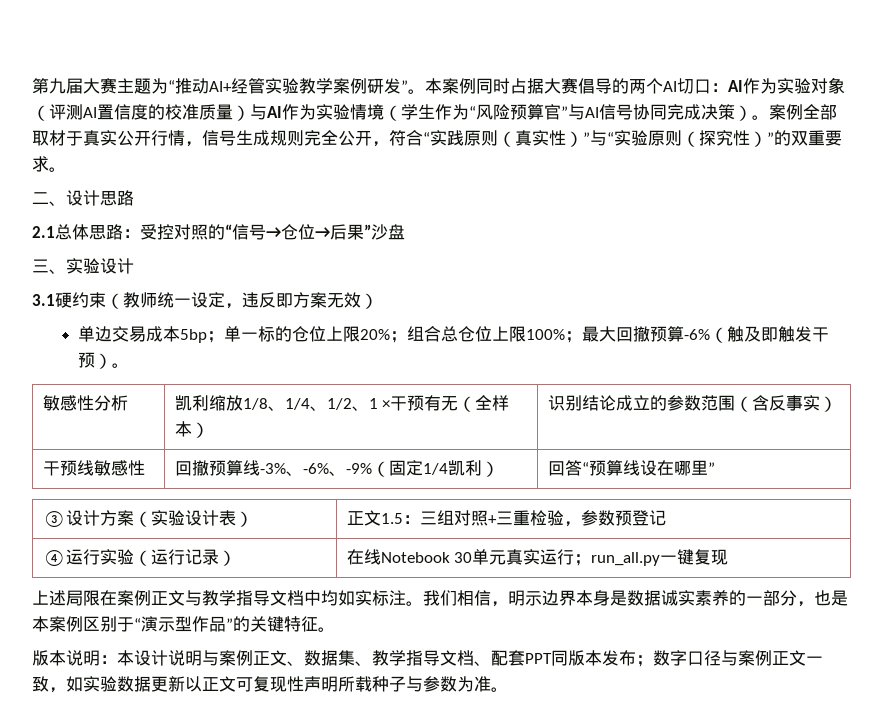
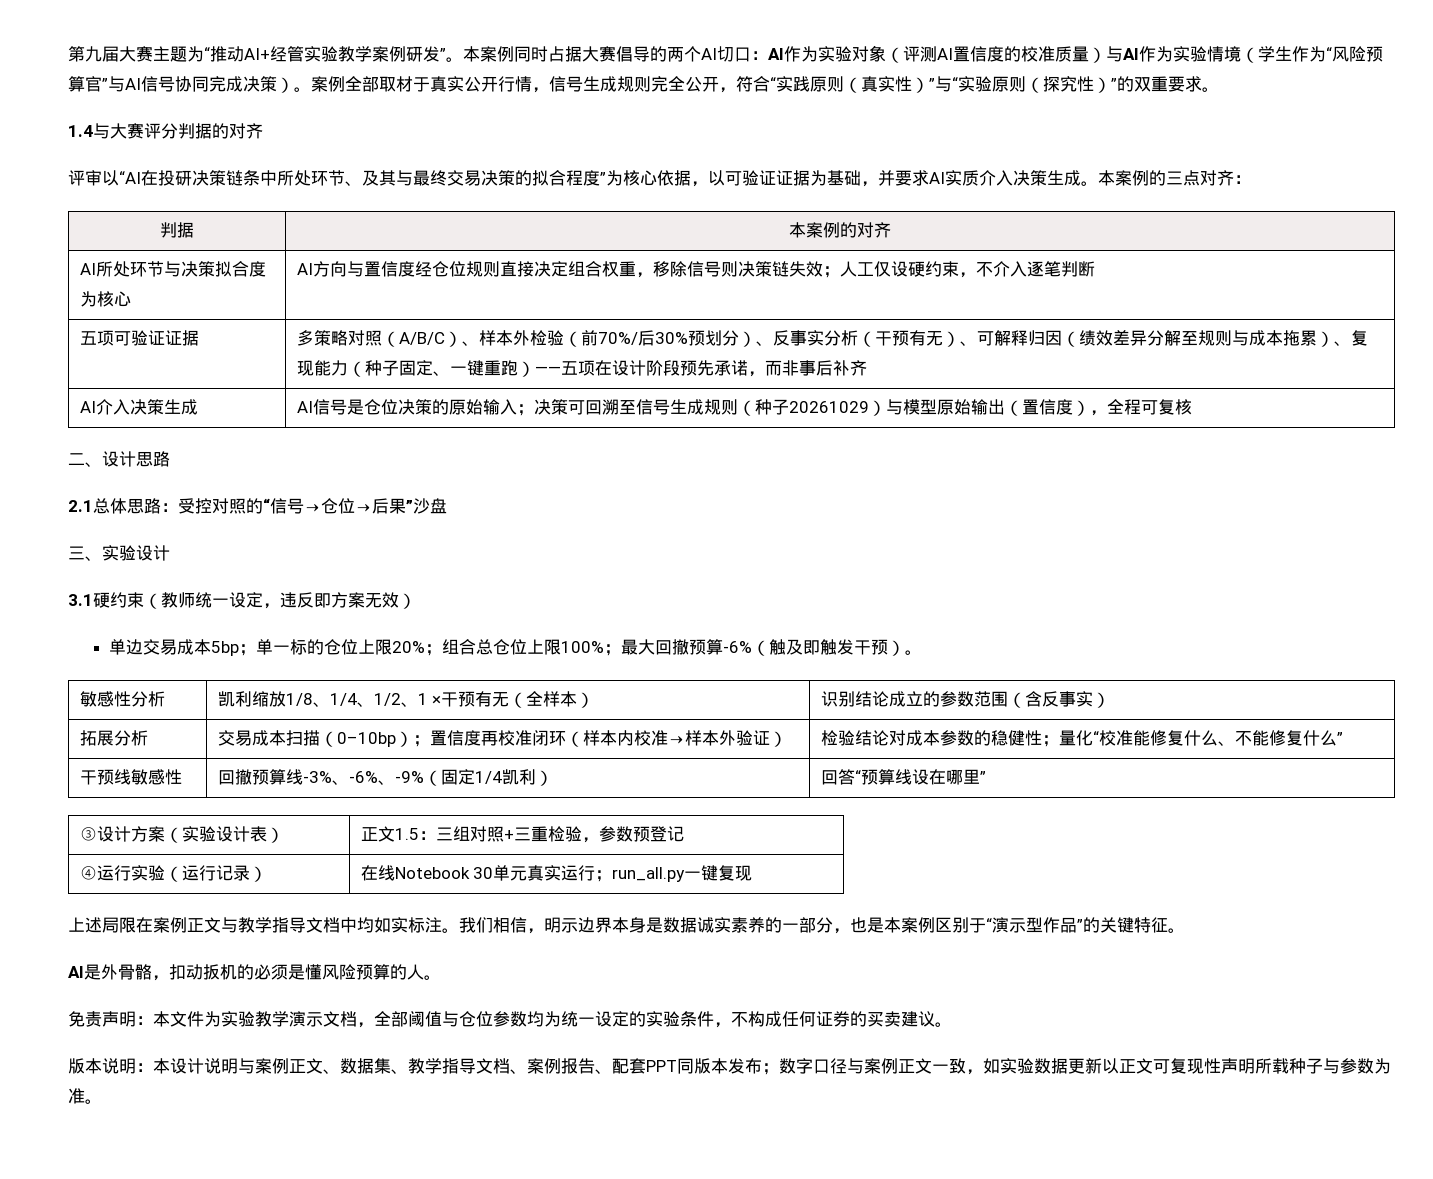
(66, 169) none -> [68,123,263,139] [68,170,1251,187] [160,222,194,238] [789,222,891,238] [79,261,266,277] [79,291,131,307] [296,261,1095,278] [79,330,199,346] [296,330,1368,347] [296,360,867,377] [79,399,198,415] [296,399,1192,416] // 1.4与大赛评分判据的对齐 // 评审以“AI在投研决策链条中所处环节、及其与最终交易决策的拟合程度”为核心依据，以可验证证据为基础，并要求AI实质介入决策生成。本案例的三点对齐： // 判据 | 本案例的对齐 // AI所处环节与决策拟合度为核心 | AI方向与置信度经仓位规则直接决定组合权重，移除信号则决策链失效；人工仅设硬约束，不介入逐笔判断 // 五项可验证证据 | 多策略对照（A/B/C）、样本外检验（前70%/后30%预划分）、反事实分析（干预有无）、可解释归因（绩效差异分解至规则与成本拖累）、复现能力（种子固定、一键重跑）——五项在设计阶段预先承诺，而非事后补齐 // AI介入决策生成 | AI信号是仓位决策的原始输入；决策可回溯至信号生成规则（种子20261029）与模型原始输出（置信度），全程可复核
(837, 404) none -> [79,730,148,746] [217,730,787,747] [820,730,1343,747] // 拓展分析 | 交易成本扫描（0–10bp）；置信度再校准闭环（样本内校准→样本外验证） | 检验结论对成本参数的稳健性；量化“校准能修复什么、不能修复什么”
(335, 629) none -> [68,964,441,981] [68,1011,952,1028] // AI是外骨骼，扣动扳机的必须是懂风险预算的人。 // 免责声明：本文件为实验教学演示文档，全部阈值与仓位参数均为统一设定的实验条件，不构成任何证券的买卖建议。
(491, 663) none -> [527,1058,612,1074] 案例报告、

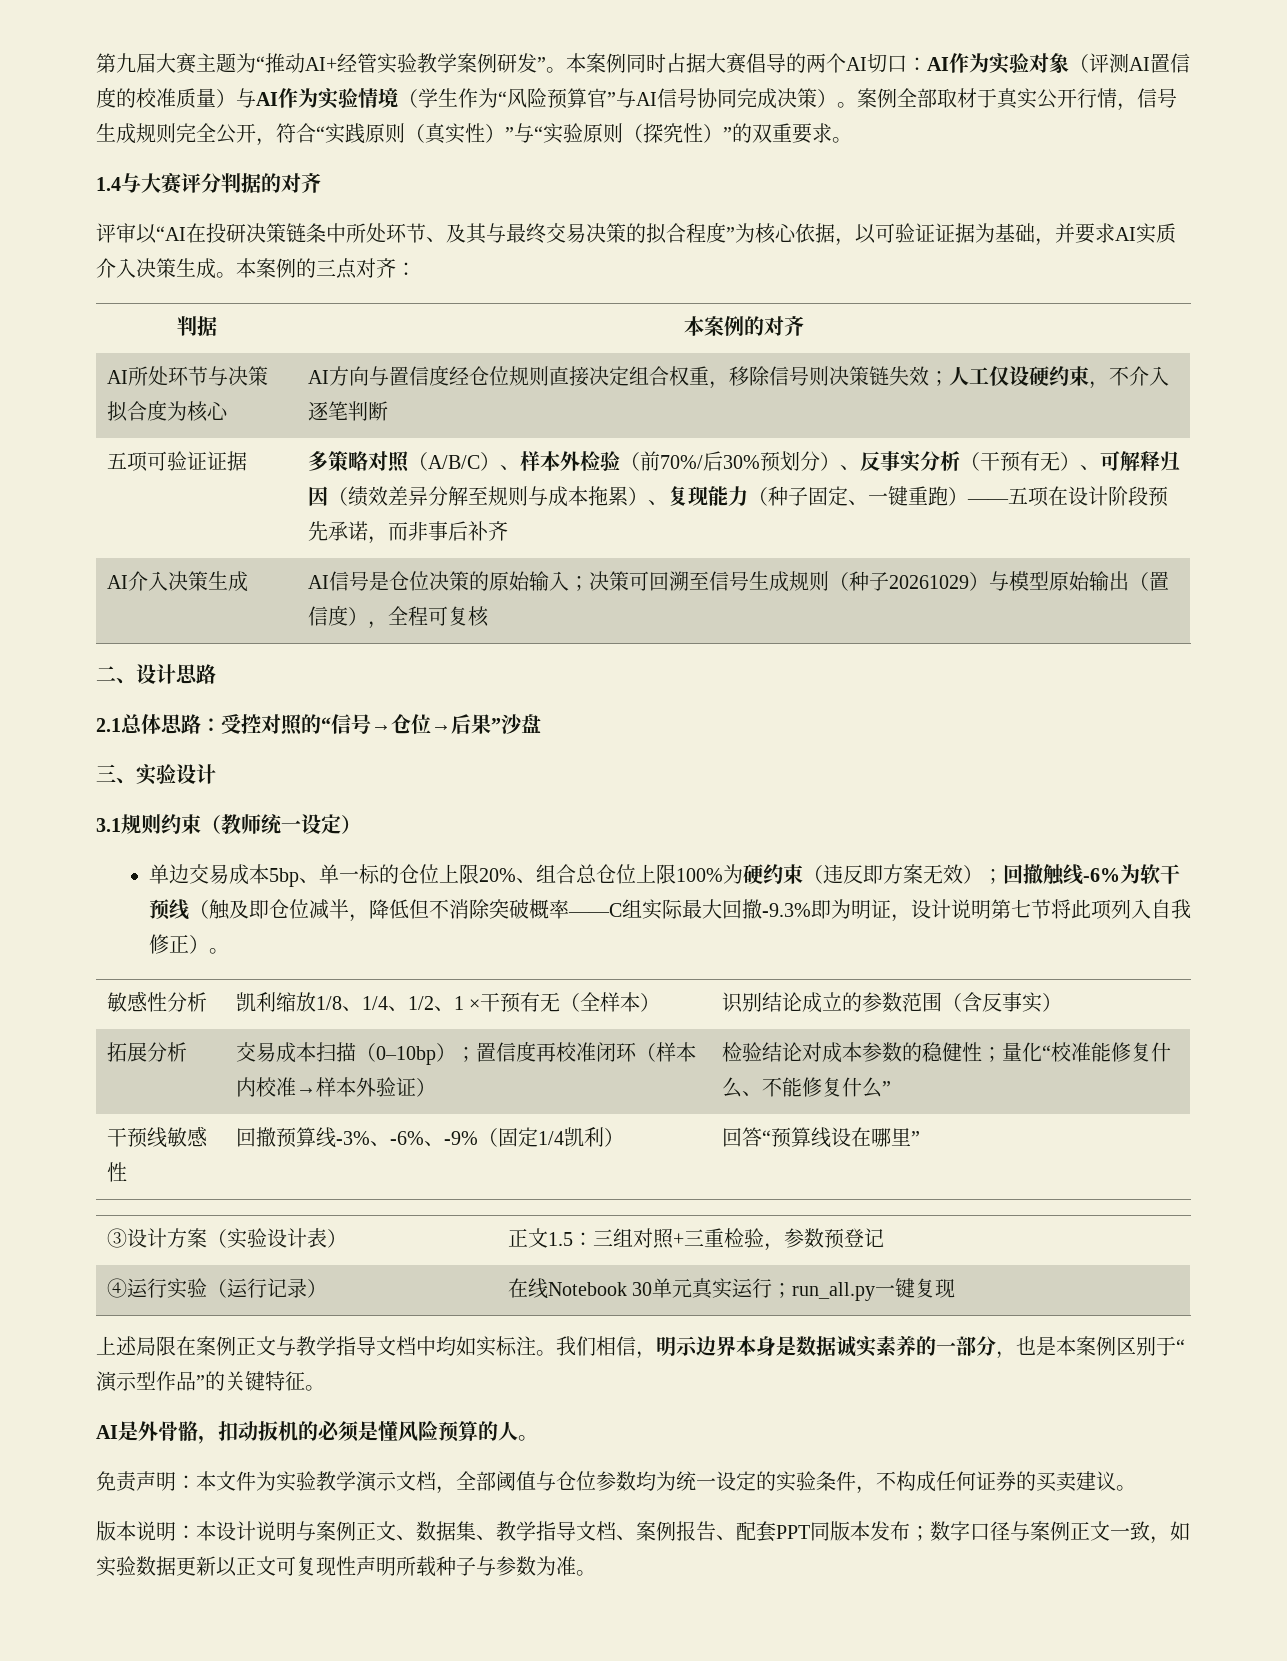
[93,592,110,608] 硬 -> [121,814,161,835] 规则
[263,592,399,609] ，违反即方案无效 -> (341, 824) none
[238,644,256,656] ； -> [298,878,319,883] 、
[424,644,442,656] ； -> [515,878,536,883] 、
[603,639,888,656] ；最大回撤预算-6%（触及即触发干预 -> [722,864,1180,886] [148,899,1191,922] [148,934,189,954] 为硬约束（违反即方案无效）；回撤触线-6%为软干预线（触及即仓位减半，降低但不消除突破概率——C组实际最大回撤-9.3%即为明证，设计说明第七节将此项列入自我修正

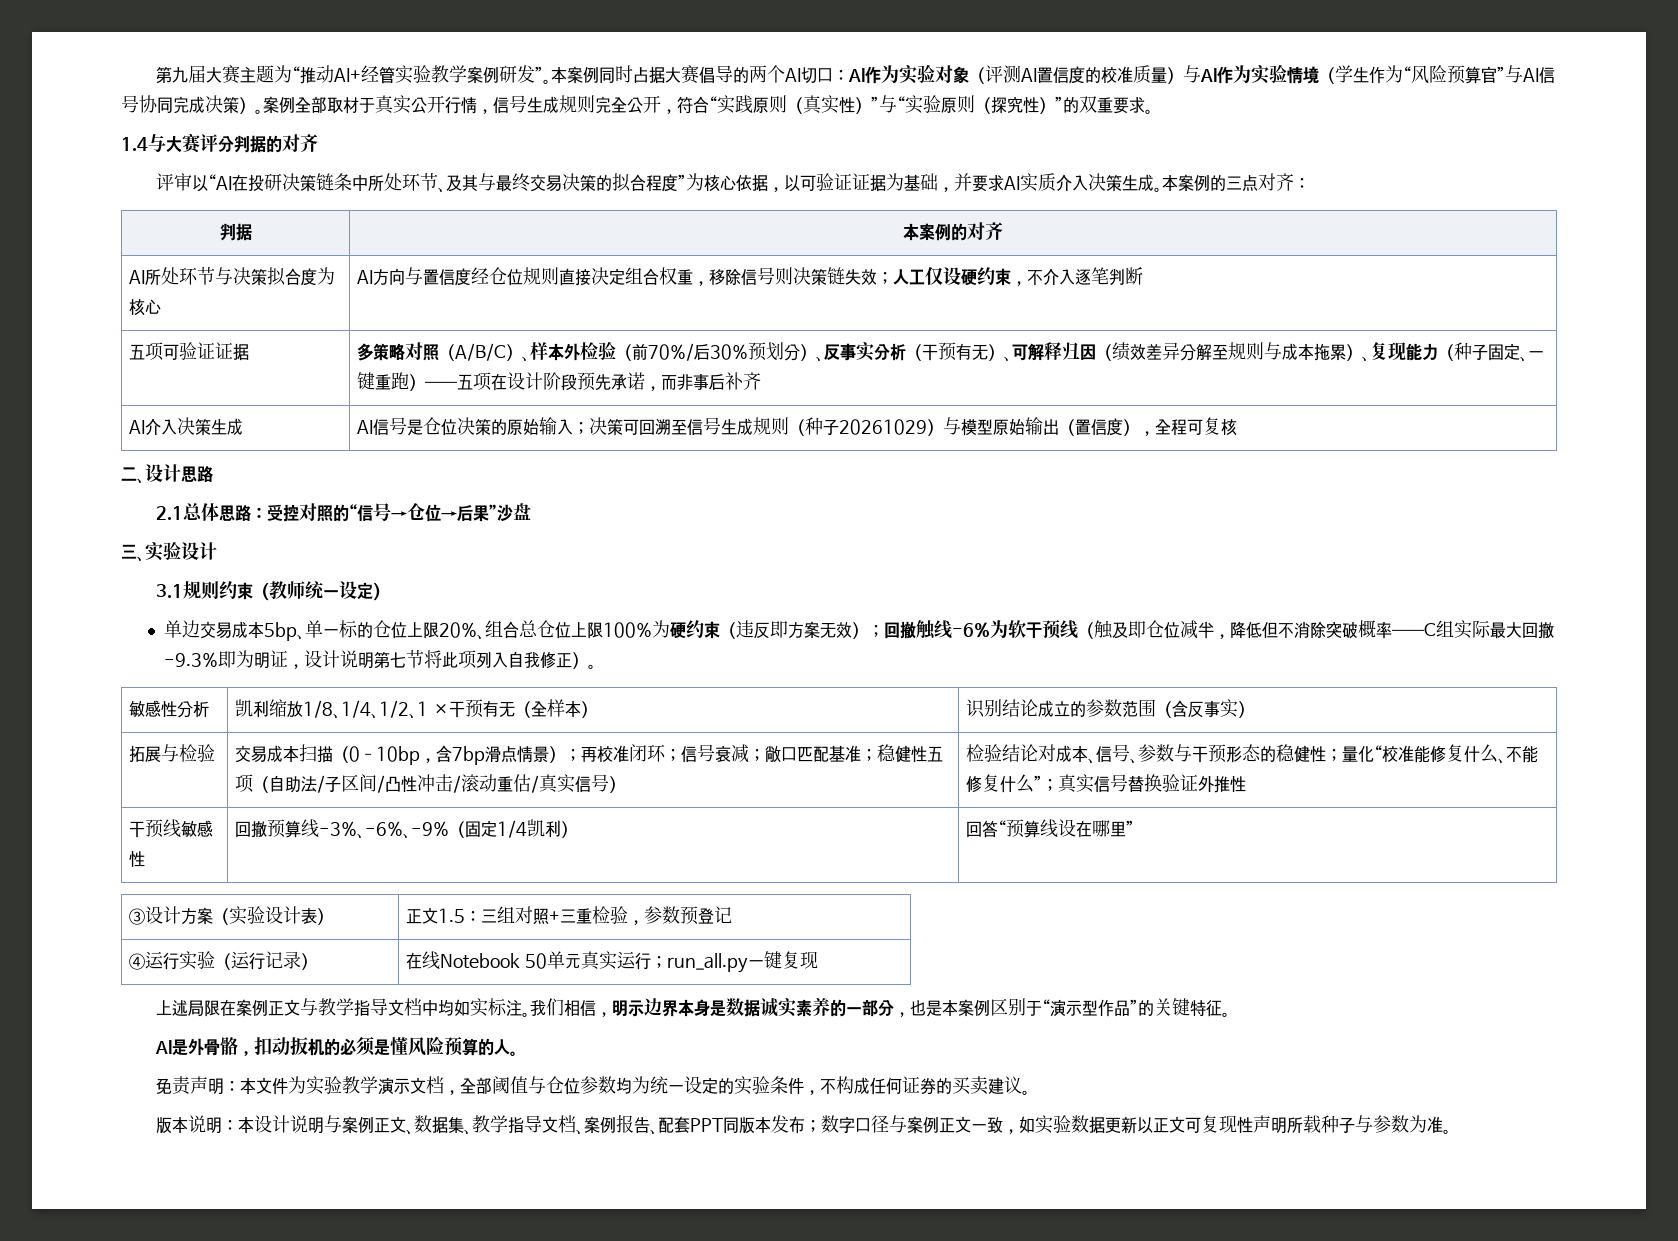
[146,1042,187,1062] 分析 -> [160,744,215,762] 与检验
[435,1041,696,1062] [235,1077,416,1097] ）；置信度再校准闭环（样本内校准→样本外验证 -> [419,744,943,765] [234,774,609,793] ，含7bp滑点情景）；再校准闭环；信号衰减；敞口匹配基准；稳健性五项（自助法/子区间/凸性冲击/滚动重估/真实信号
[861,1042,902,1062] 参数 -> [1087,744,1261,764] 、信号、参数与干预形态
(891, 1088) none -> [1041,774,1246,793] ；真实信号替换验证外推性
[632,1282,653,1296] 30 -> [524,953,547,969] 50

